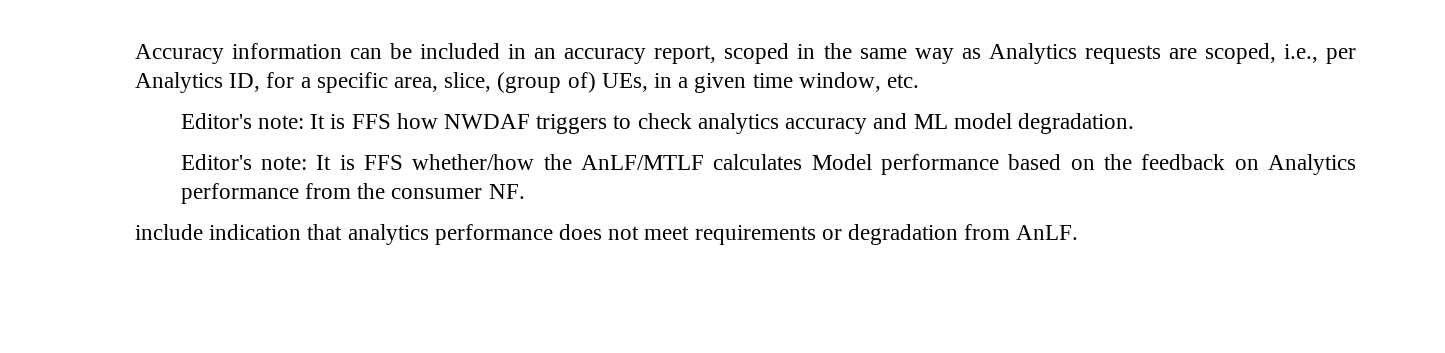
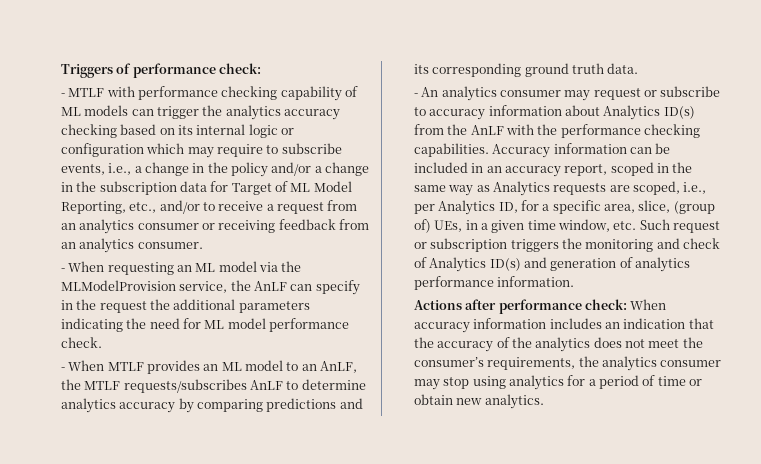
(134, 54) none -> [60,63,261,78] [60,86,359,101] [60,105,341,120] [60,124,295,138] [60,143,342,158] [60,162,370,177] [60,181,352,195] [60,200,358,214] [60,219,370,234] [60,238,203,253] [60,261,302,275] [60,280,360,295] [60,299,310,313] [60,318,350,332] [60,337,102,348] [60,360,358,374] [60,379,366,393] [60,398,363,413] [413,63,639,77] [413,86,721,101] [413,105,695,120] [413,124,701,138] [413,143,489,157] Triggers of performance check: // - MTLF with performance checking capability of ML models can trigger the analytics accuracy checking based on its internal logic or configuration which may require to subscribe events, i.e., a change in the policy and/or a change in the subscription data for Target of ML Model Reporting, etc., and/or to receive a request from an analytics consumer or receiving feedback from an analytics consumer. // - When requesting an ML model via the MLModelProvision service, the AnLF can specify in the request the additional parameters indicating the need for ML model performance check. // - When MTLF provides an ML model to an AnLF, the MTLF requests/subscribes AnLF to determine analytics accuracy by comparing predictions and its corresponding ground truth data. // - An analytics consumer may request or subscribe to accuracy information about Analytics ID(s) from the AnLF with the performance checking capabilities.
[180,113,1134,134] [180,154,1356,175] [180,183,525,204] [134,224,1079,245] // Editor's note: It is FFS how NWDAF triggers to check analytics accuracy and ML model degradation. // Editor's note: It is FFS whether/how the AnLF/MTLF calculates Model performance based on the feedback on Analytics performance from the consumer NF. // include indication that analytics performance does not meet requirements or degradation from AnLF. -> [639,219,721,233] [413,238,721,252] [413,257,691,272] [413,276,575,290] [413,299,667,314] [413,318,714,333] [413,337,703,352] [413,356,722,371] [413,375,703,390] [413,394,544,409] Such request or subscription triggers the monitoring and check of Analytics ID(s) and generation of analytics performance information. // Actions after performance check: When accuracy information includes an indication that the accuracy of the analytics does not meet the consumer’s requirements, the analytics consumer may stop using analytics for a period of time or obtain new analytics.

